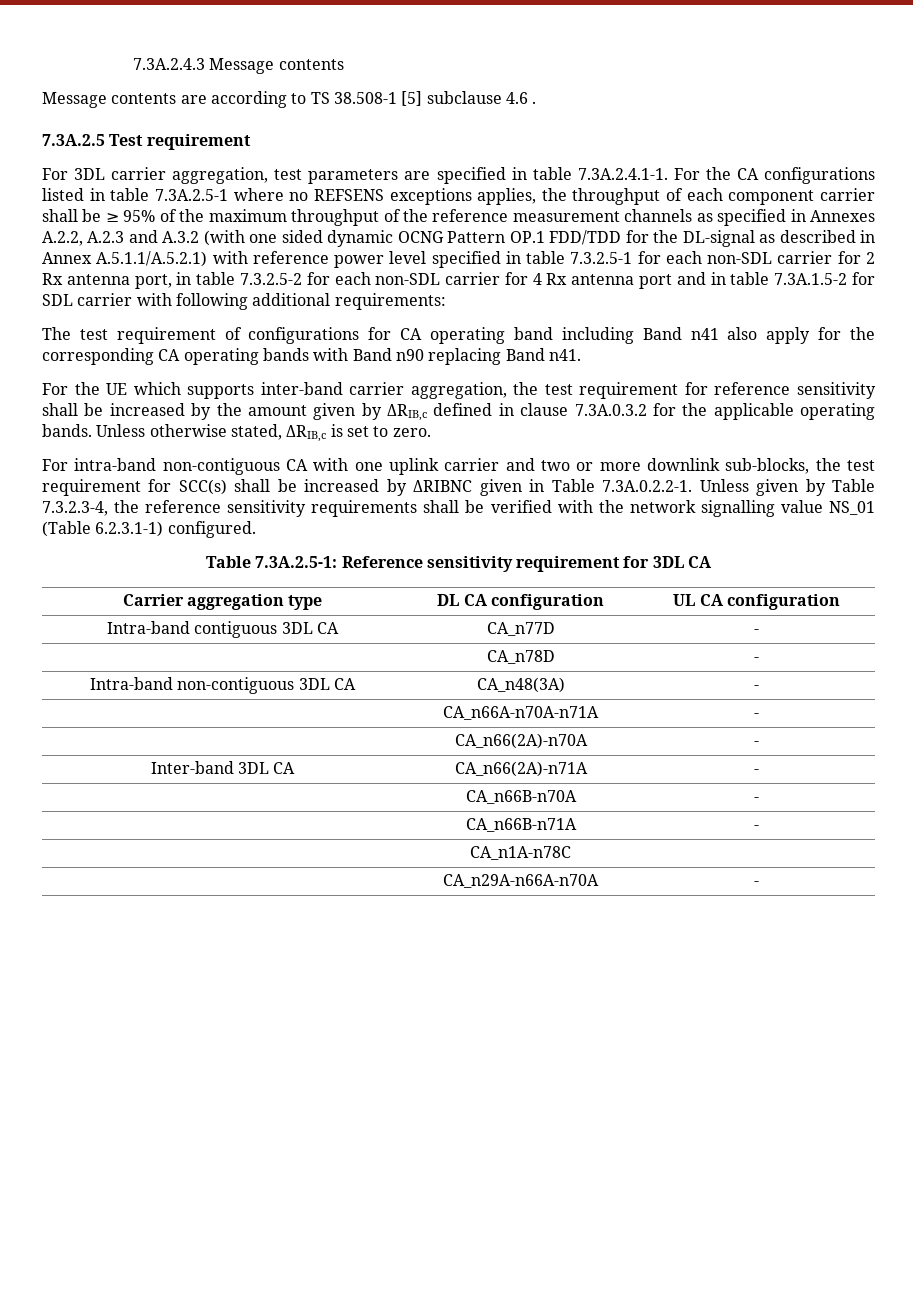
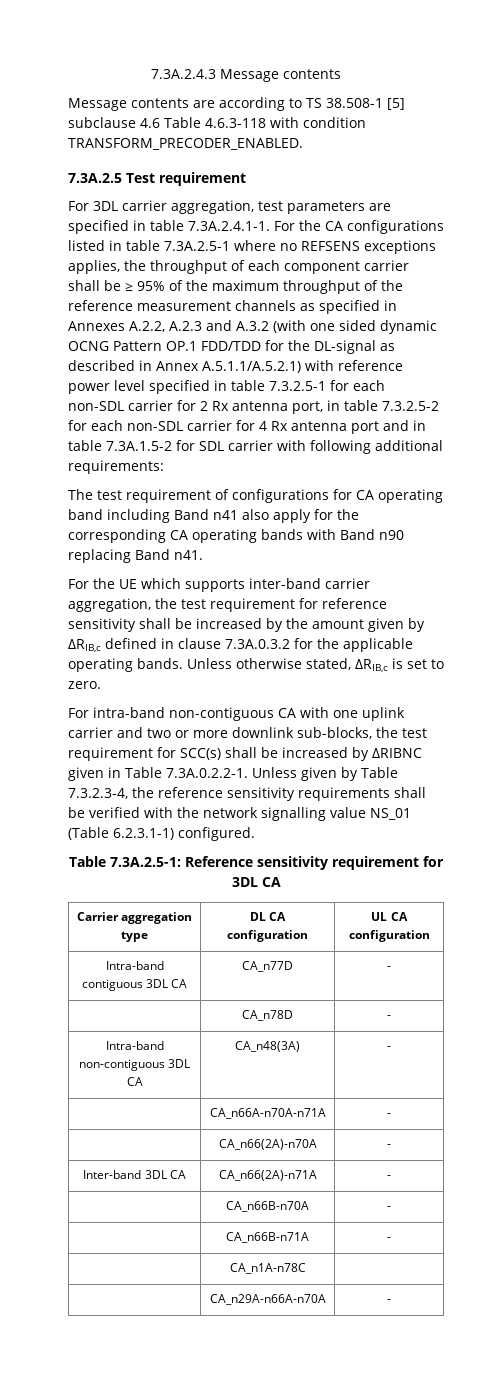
[532,101,537,104] . -> [164,117,366,128] [68,138,303,150] Table 4.6.3-118 with condition TRANSFORM_PRECODER_ENABLED.

